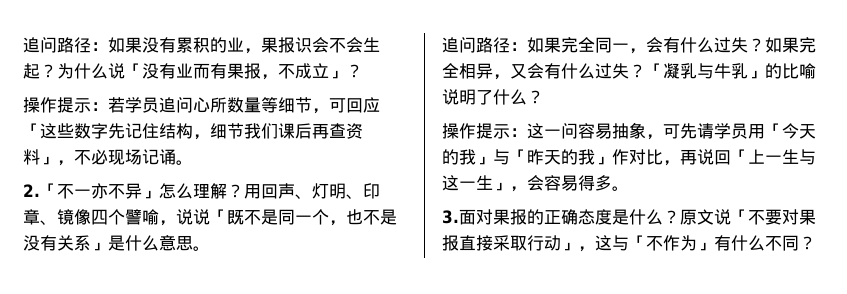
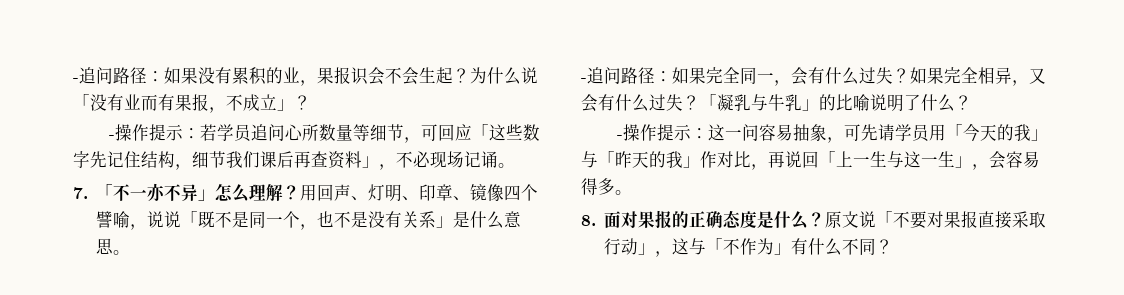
(23, 45) none -> [73,78,79,82] -
(363, 71) none -> [109,135,116,139] -
[23,184,40,197] 2. -> [73,187,88,199] 7.
(210, 248) none -> [581,78,587,82] -
(544, 97) none -> [617,135,624,139] -
[442,210,459,224] 3. -> [581,215,596,226] 8.

